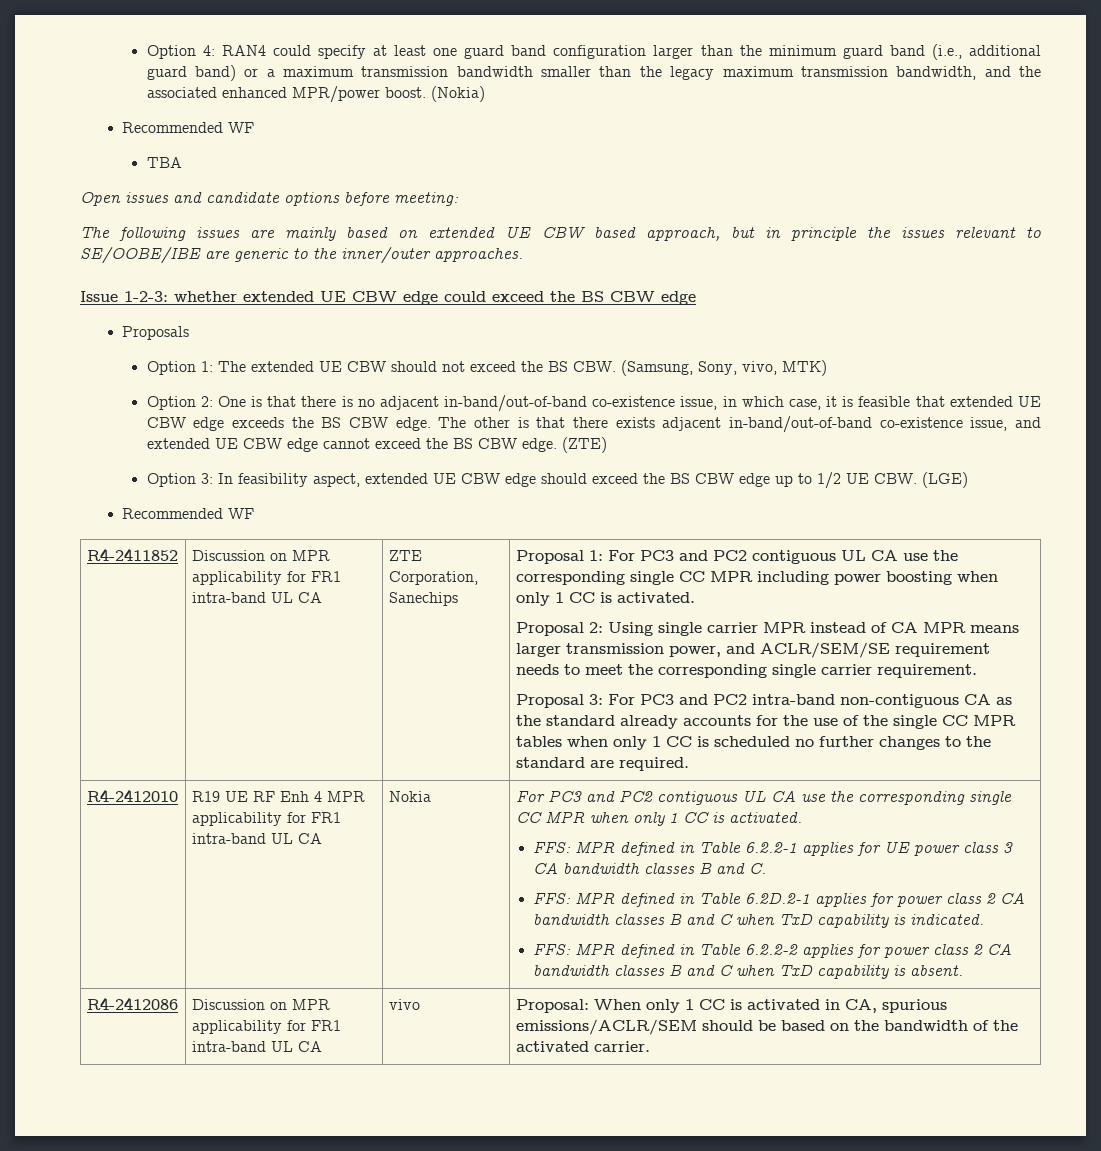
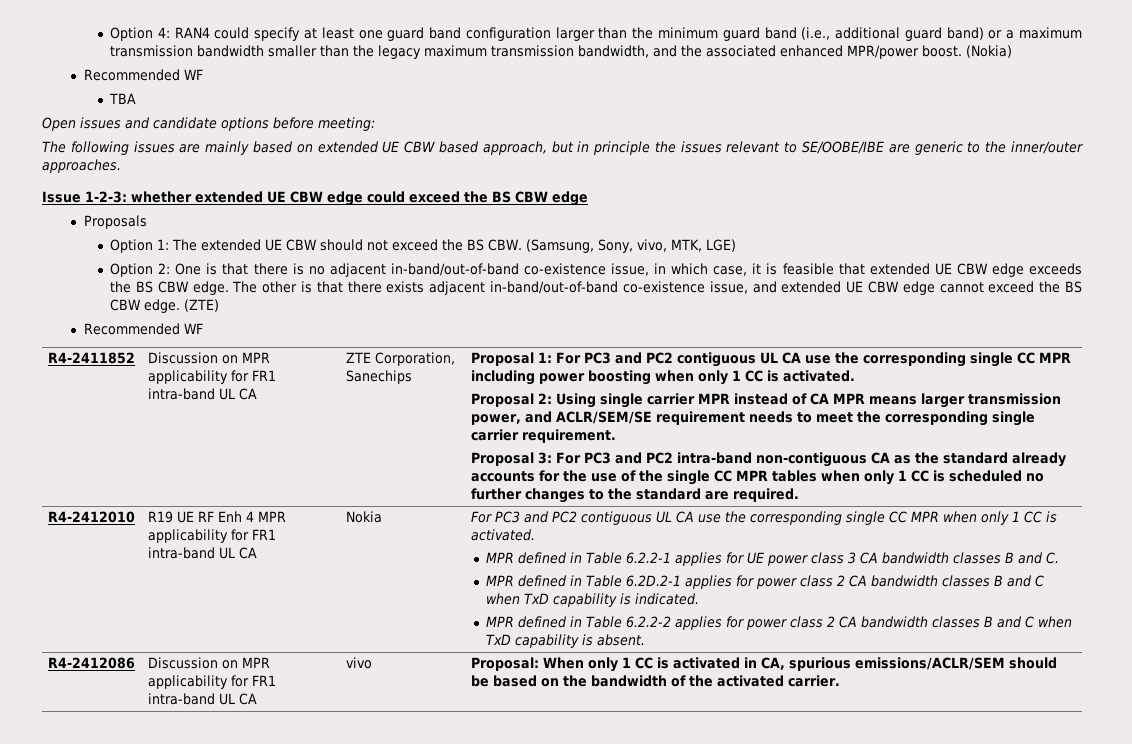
[781,360,827,376] MTK) -> [671,239,737,252] MTK, LGE)
[146,472,968,489] // Option 3: In feasibility aspect, extended UE CBW edge should exceed the BS CBW edge up to 1/2 UE CBW. (LGE) -> (220, 305) none
[533,842,572,853] FFS: -> (536, 535) none
[533,893,572,904] FFS: -> (1060, 558) none
[533,944,572,955] FFS: -> (700, 599) none

